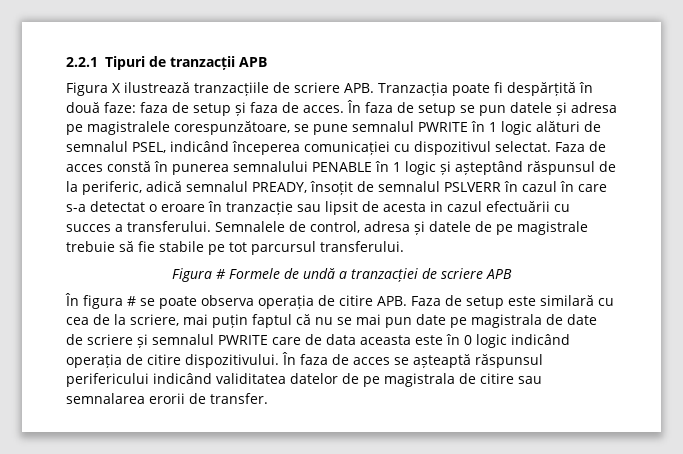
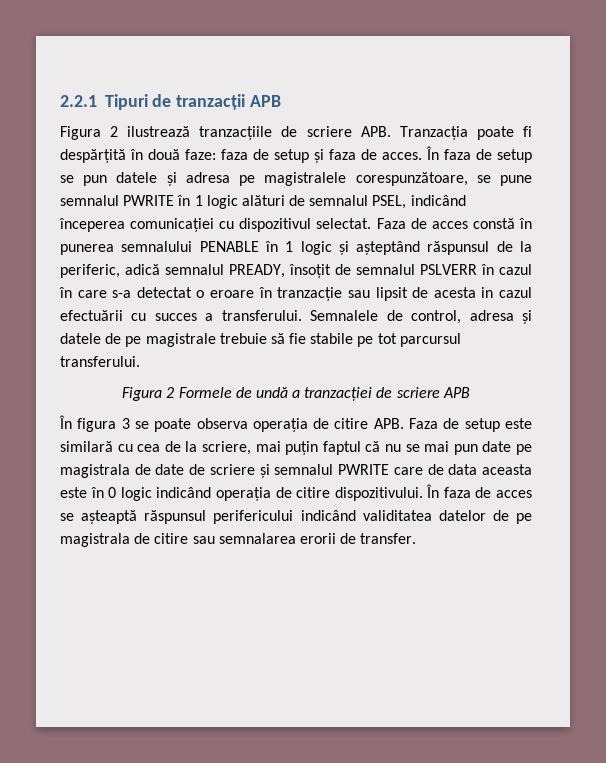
[112,83,121,93] X -> [110,126,119,137] 2
[216,269,226,279] # -> [166,387,175,398] 2
[127,296,136,306] # -> [121,418,130,429] 3

